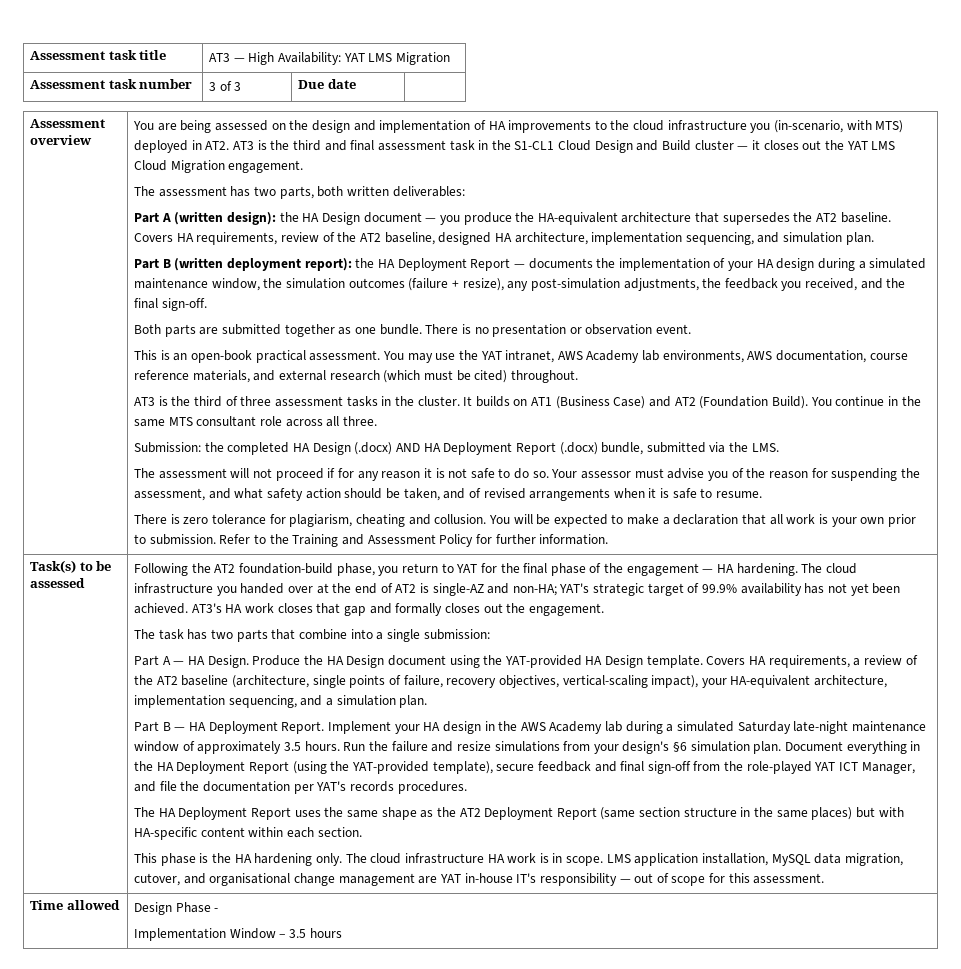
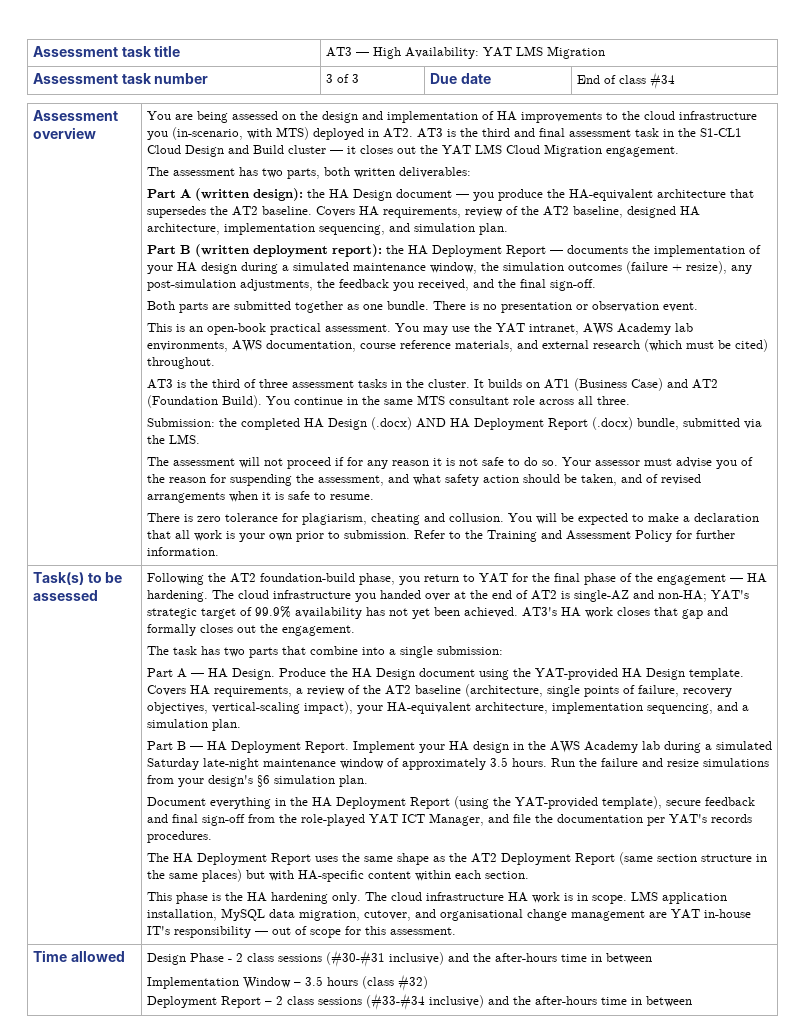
(356, 84) none -> [576,72,675,89] End of class #34
(782, 747) none -> (368, 781) //
(219, 910) none -> [235,950,652,967] 2 class sessions (#30-#31 inclusive) and the after-hours time in between
(342, 933) none -> [361,974,428,991] [146,993,692,1010] (class #32) // Deployment Report – 2 class sessions (#33-#34 inclusive) and the after-hours time in between

